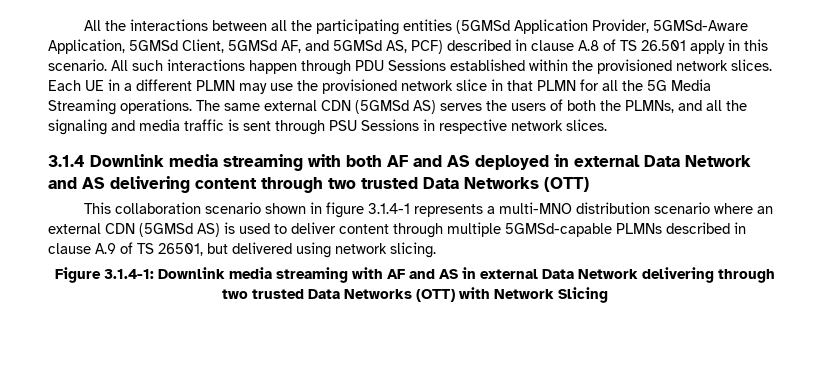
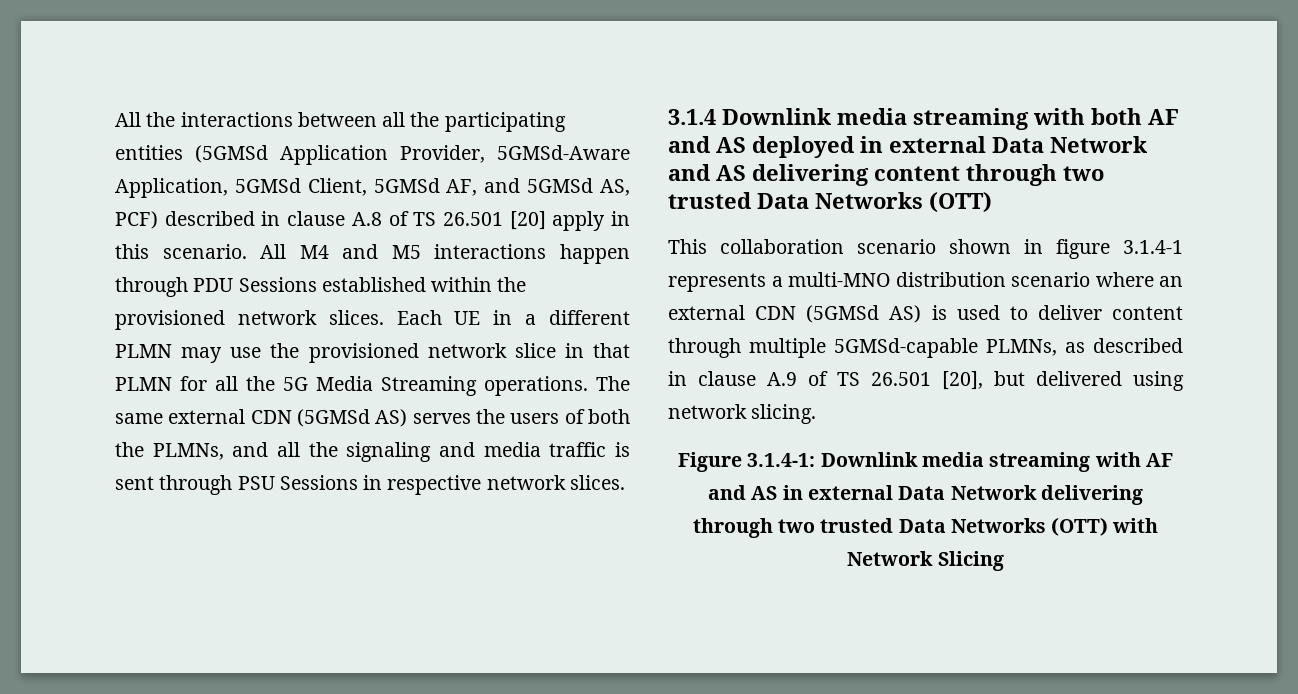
(686, 45) none -> [509,211,546,230] [20]
[132,60,163,71] such -> [299,244,421,259] M4 and M5
[616,223,662,234] PLMNs -> [986,339,1085,356] PLMNs, as
[158,243,203,256] 26501, -> [871,371,983,390] 26.501 [20],

